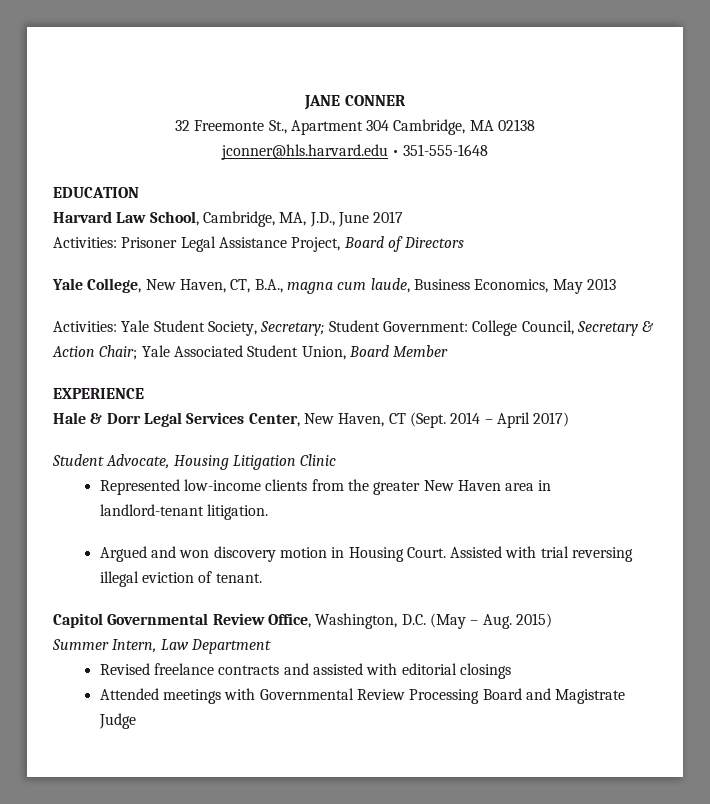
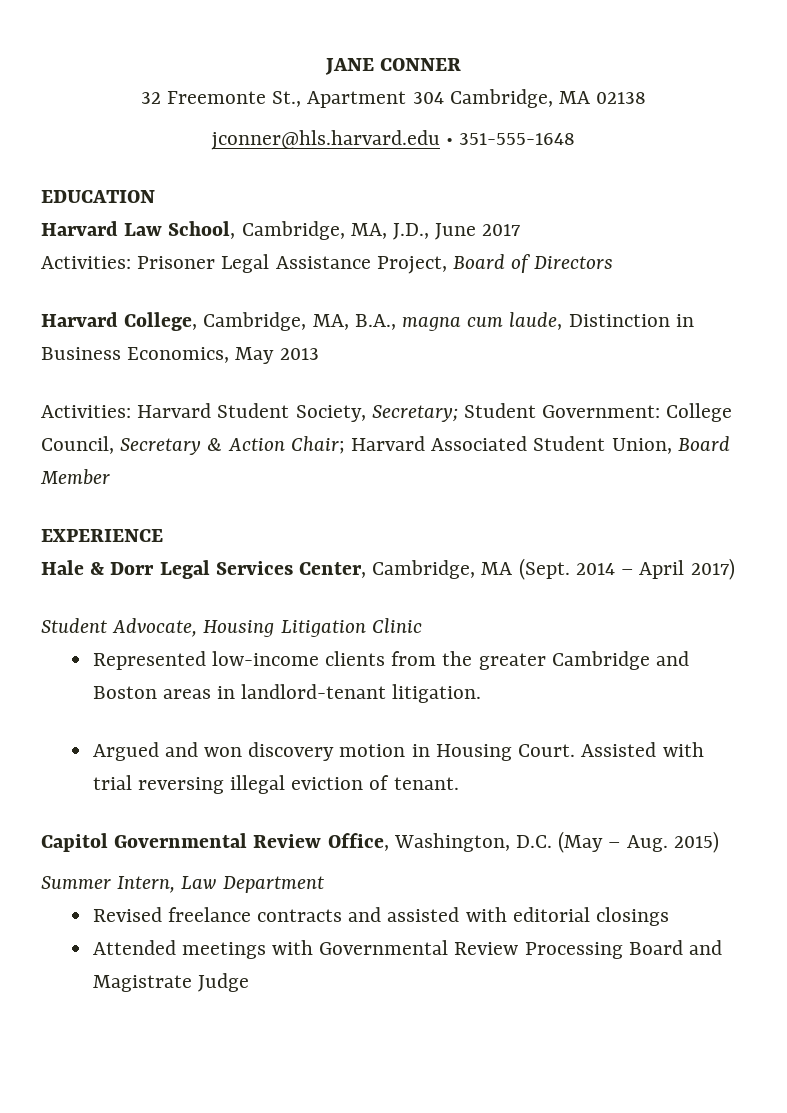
[52,278,251,293] Yale College, New Haven, CT, -> [41,312,349,331] Harvard College, Cambridge, MA,
(410, 285) none -> [568,314,694,327] Distinction in
[121,320,150,332] Yale -> [137,403,212,418] Harvard
[141,345,170,357] Yale -> [351,436,426,451] Harvard
[303,413,406,427] New Haven, CT -> [372,560,513,579] Cambridge, MA
[423,480,535,491] New Haven area -> [551,651,690,670] [92,686,211,699] Cambridge and Boston areas

